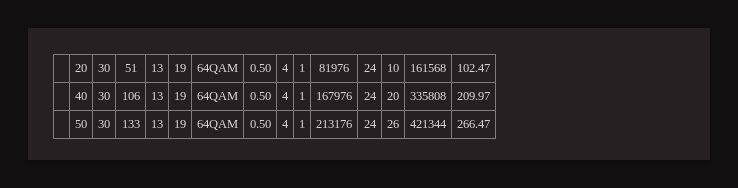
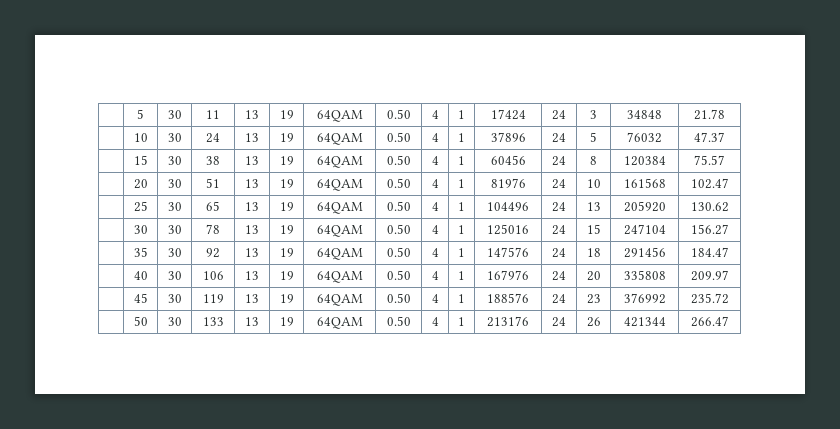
(75, 68) none -> [137,109,144,119] [167,110,182,119] [206,110,220,119] [245,110,259,119] [279,110,294,119] [316,110,363,122] [386,109,411,119] [431,110,439,119] [458,110,465,119] [490,109,526,120] [552,110,566,120] [590,110,597,119] [627,110,662,119] [694,109,725,120] [133,133,148,142] [167,133,182,142] [206,133,220,143] [245,133,259,142] [279,133,294,142] [316,133,363,145] [386,132,411,142] [431,133,439,142] [458,133,465,142] [490,132,526,142] [552,133,566,143] [590,132,597,142] [627,132,662,143] [694,132,725,142] [133,155,148,165] [167,156,182,165] [206,156,220,165] [245,156,259,165] [279,156,294,165] [316,156,363,168] [386,155,411,165] [431,156,439,165] [458,156,465,165] [490,155,526,165] [552,156,566,166] [590,156,597,165] [623,156,666,166] [694,155,725,165] | 5 | 30 | 11 | 13 | 19 | 64QAM | 0.50 | 4 | 1 | 17424 | 24 | 3 | 34848 | 21.78 // | 10 | 30 | 24 | 13 | 19 | 64QAM | 0.50 | 4 | 1 | 37896 | 24 | 5 | 76032 | 47.37 // | 15 | 30 | 38 | 13 | 19 | 64QAM | 0.50 | 4 | 1 | 60456 | 24 | 8 | 120384 | 75.57 //
(490, 68) none -> [133,201,148,212] [167,202,182,211] [206,201,220,211] [245,202,259,211] [279,202,294,211] [316,202,363,214] [386,201,411,211] [431,202,439,211] [458,202,465,211] [487,202,529,211] [552,202,566,212] [586,202,601,211] [623,201,666,212] [690,202,729,212] [133,225,148,234] [167,225,182,234] [206,224,220,234] [245,225,259,234] [279,225,294,234] [316,225,363,237] [386,224,411,234] [431,225,439,234] [458,225,465,234] [487,224,529,235] [552,225,566,235] [586,224,601,234] [623,224,666,235] [690,224,729,235] [133,247,148,257] [167,248,182,257] [206,248,220,258] [245,248,259,257] [279,248,294,257] [316,248,363,260] [386,247,411,257] [431,248,439,257] [458,248,465,257] [487,247,529,257] [552,248,566,258] [586,248,601,257] [623,247,666,258] [690,247,729,257] // | 25 | 30 | 65 | 13 | 19 | 64QAM | 0.50 | 4 | 1 | 104496 | 24 | 13 | 205920 | 130.62 // | 30 | 30 | 78 | 13 | 19 | 64QAM | 0.50 | 4 | 1 | 125016 | 24 | 15 | 247104 | 156.27 // | 35 | 30 | 92 | 13 | 19 | 64QAM | 0.50 | 4 | 1 | 147576 | 24 | 18 | 291456 | 184.47
(490, 96) none -> [133,293,148,303] [167,294,182,303] [202,294,224,303] [245,294,259,303] [279,294,294,303] [316,294,363,306] [386,293,411,303] [431,294,439,303] [458,294,465,303] [487,293,529,303] [552,294,566,304] [586,294,601,304] [623,293,666,304] [690,293,729,304] // | 45 | 30 | 119 | 13 | 19 | 64QAM | 0.50 | 4 | 1 | 188576 | 24 | 23 | 376992 | 235.72

